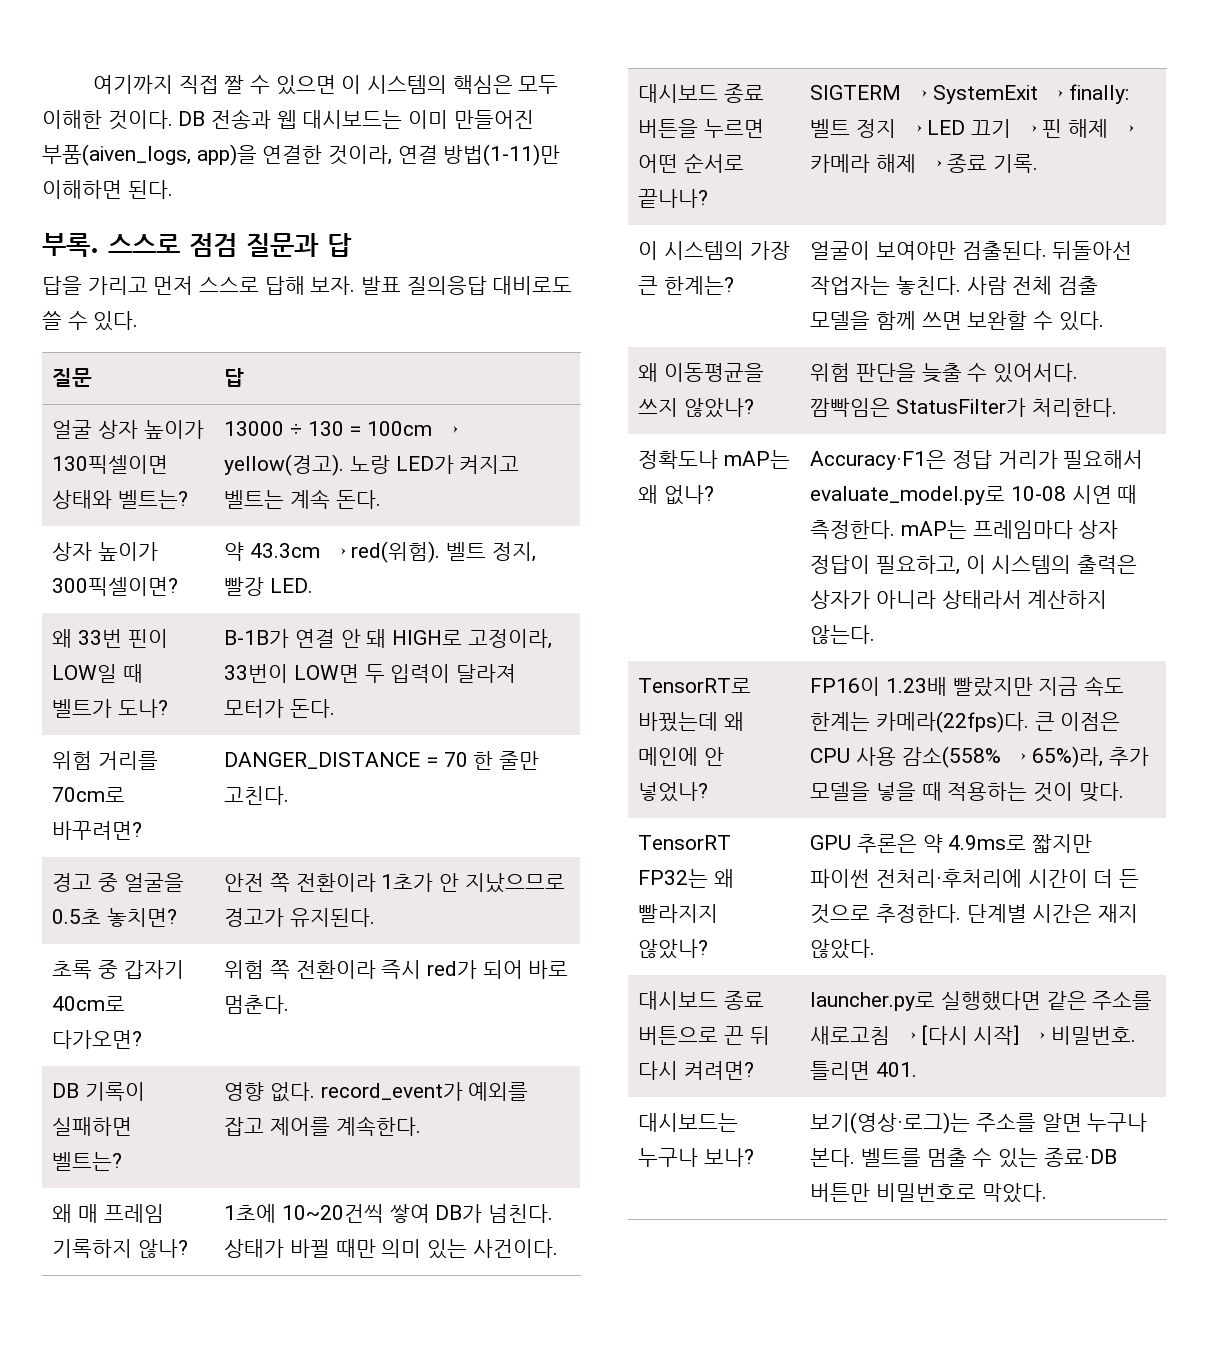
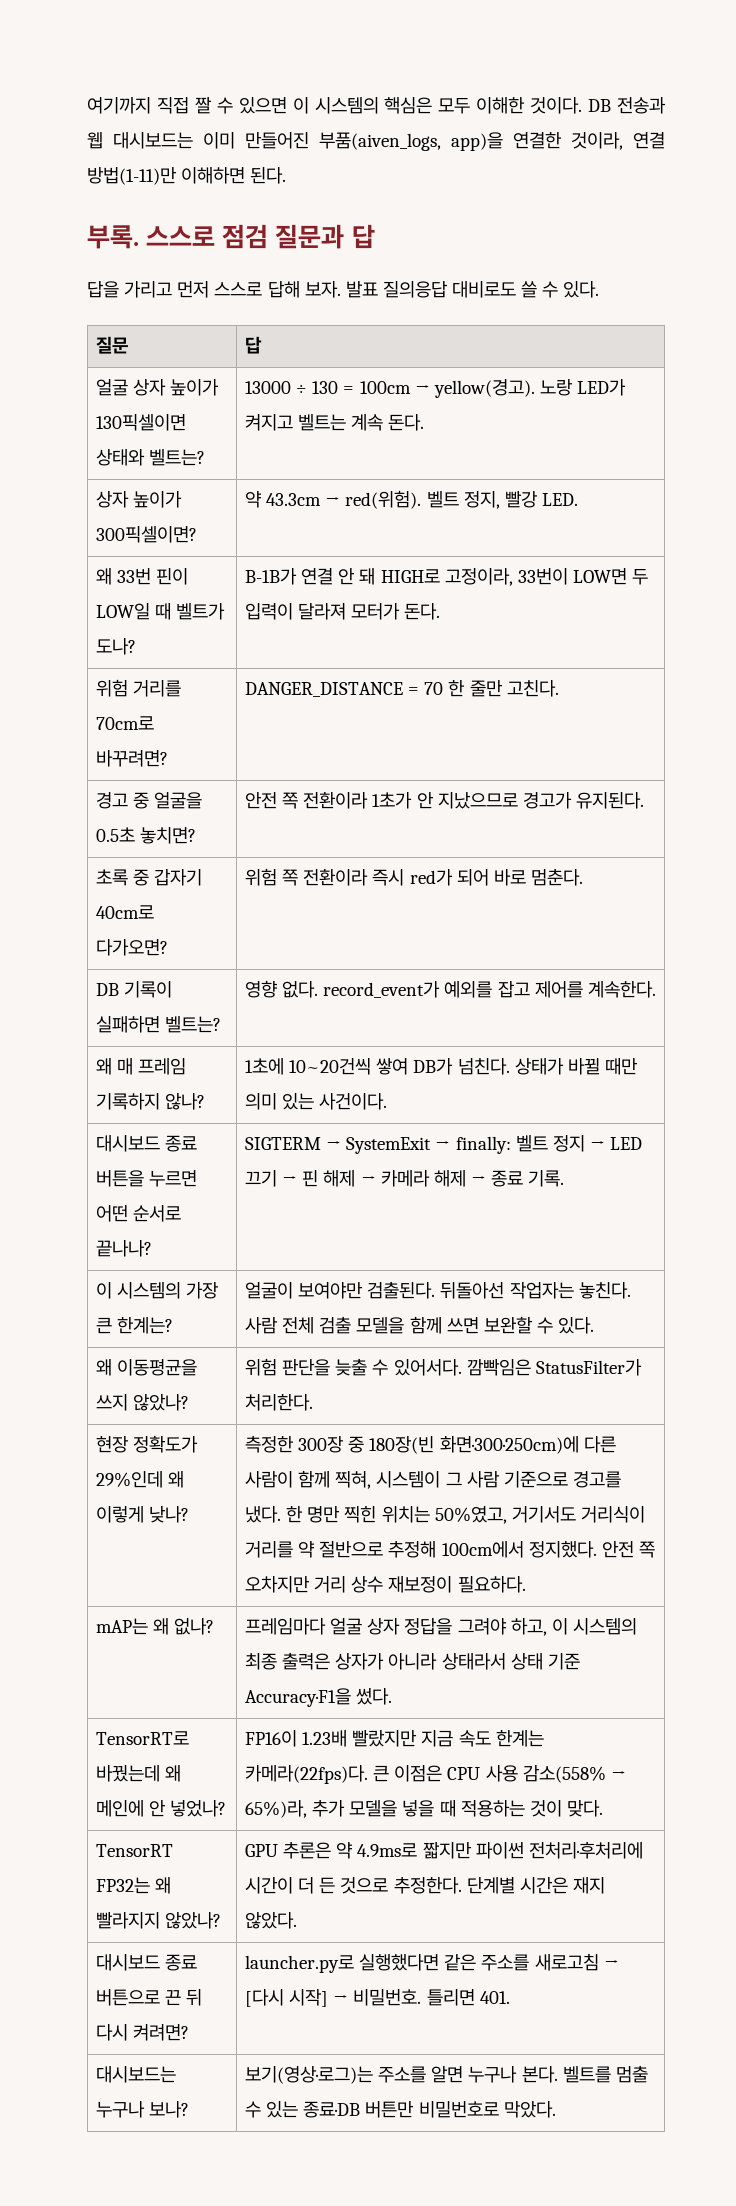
[638,450,791,469] [638,485,715,505] [810,450,1144,470] [810,485,1138,505] [810,520,1119,539] [810,555,1072,575] 정확도나 mAP는 왜 없나? | Accuracy·F1은 정답 거리가 필요해서 evaluate_model.py로 10-08 시연 때 측정한다. mAP는 프레임마다 상자 정답이 필요하고, 이 시스템의 -> [96,1435,199,1453] [96,1471,185,1488] [96,1506,190,1523] [245,1435,616,1454] [245,1470,621,1489] [245,1506,645,1524] [245,1541,655,1558] [245,1576,526,1593] [96,1618,215,1635] [245,1618,637,1636] [245,1653,278,1670] 현장 정확도가 29%인데 왜 이렇게 낮나? | 측정한 300장 중 180장(빈 화면·300·250cm)에 다른 사람이 함께 찍혀, 시스템이 그 사람 기준으로 경고를 냈다. 한 명만 찍힌 위치는 50%였고, 거기서도 거리식이 거리를 약 절반으로 추정해 100cm에서 정지했다. 안전 쪽 오차지만 거리 상수 재보정이 필요하다. // mAP는 왜 없나? | 프레임마다 얼굴 상자 정답을 그려야 하고, 이 시스템의 최종
[1027,590,1108,609] [810,625,876,644] 계산하지 않는다. -> [510,1653,580,1670] [245,1688,393,1707] 상태 기준 Accuracy·F1을 썼다.

